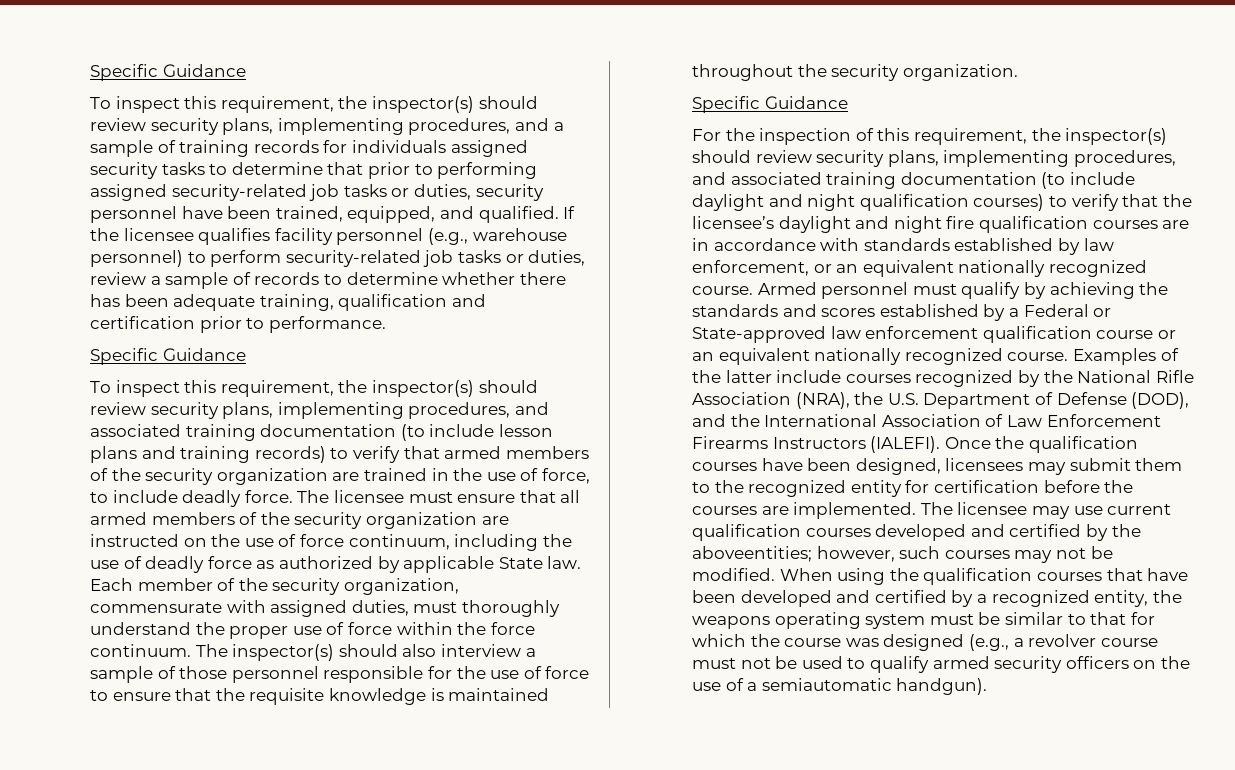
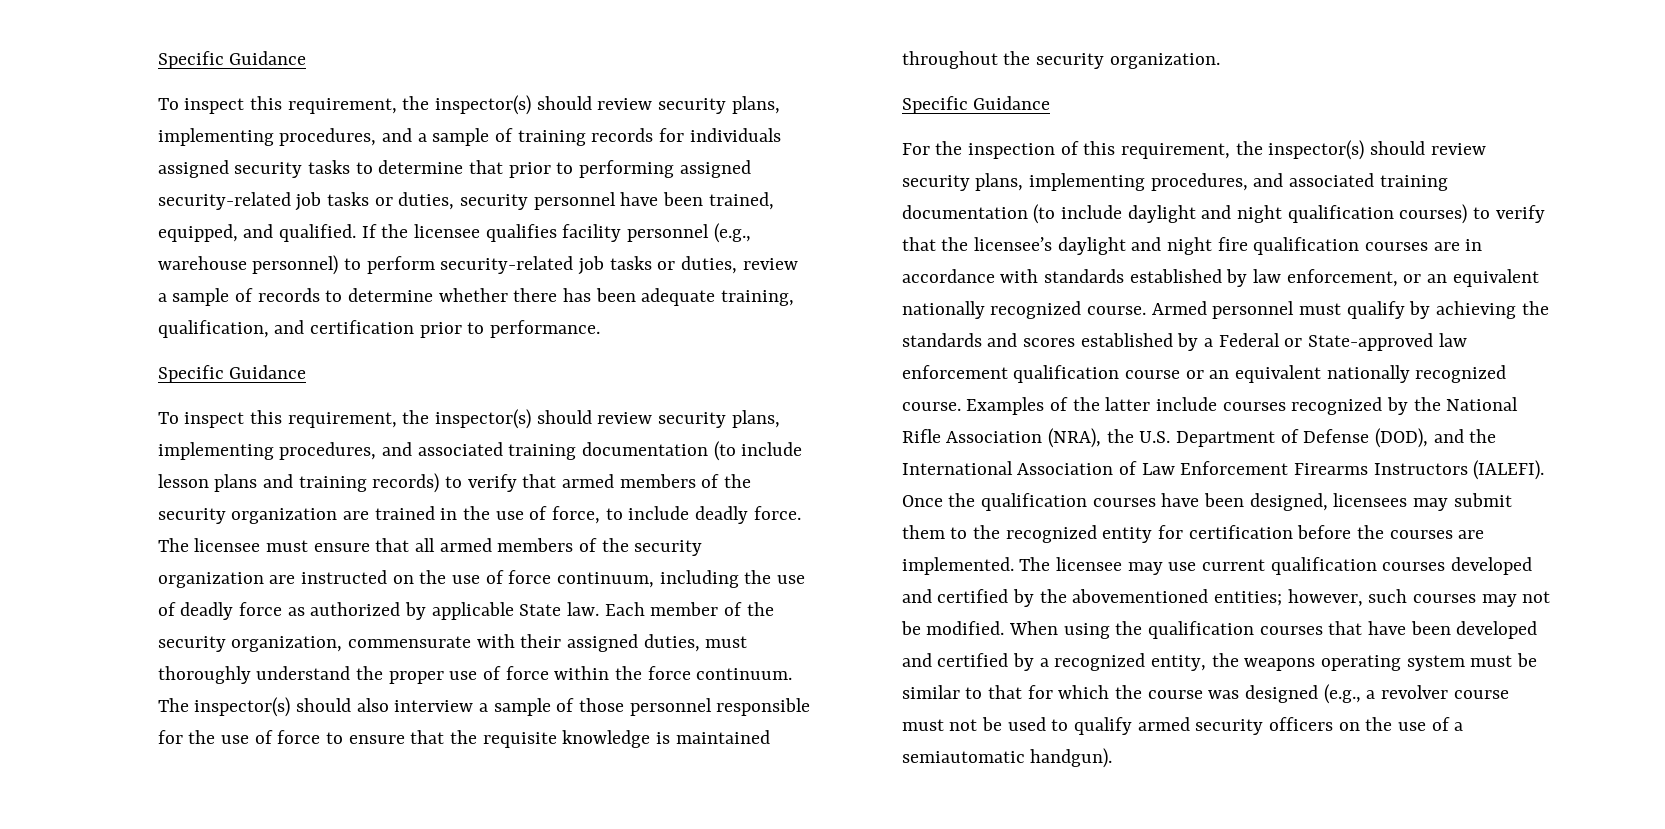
[338,294,448,311] qualification -> [157,320,269,338] qualification,
(266, 606) none -> [520,634,562,648] their
[692,546,813,562] aboveentities; -> [1072,589,1282,606] abovementioned entities;

